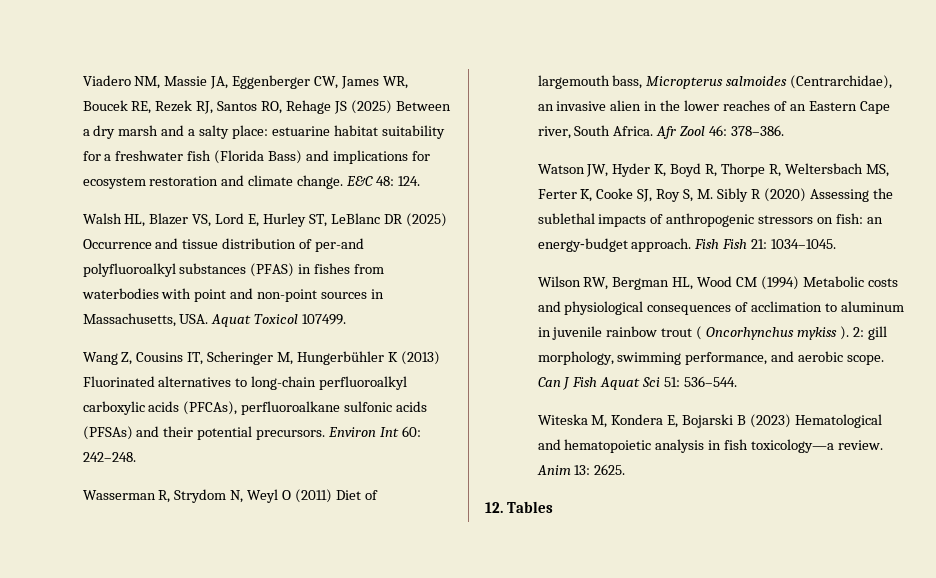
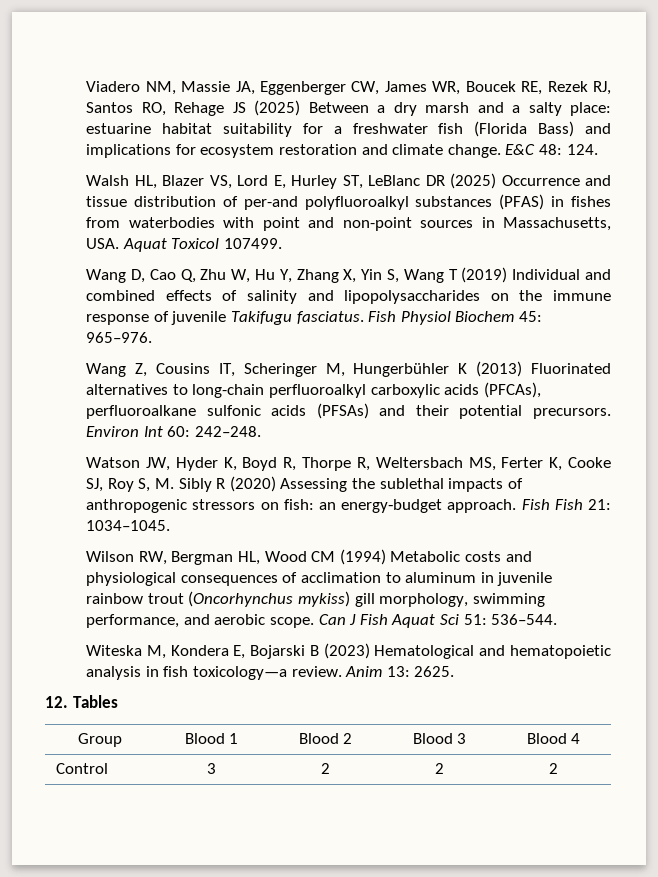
(347, 319) none -> [86,267,611,283] [86,290,611,304] [86,311,542,325] [86,332,153,343] // Wang D, Cao Q, Zhu W, Hu Y, Zhang X, Yin S, Wang T (2019) Individual and combined effects of salinity and lipopolysaccharides on the immune response of juvenile Takifugu fasciatus. Fish Physiol Biochem 45: 965–976.
[82,489,378,503] [537,75,893,89] [537,100,890,114] [537,125,785,139] // Wasserman R, Strydom N, Weyl O (2011) Diet of largemouth bass, Micropterus salmoides (Centrarchidae), an invasive alien in the lower reaches of an Eastern Cape river, South Africa. Afr Zool 46: 378–386. -> (261, 431) none
[696,326,864,340] ( Oncorhynchus mykiss ). 2: -> [188,591,350,607] (Oncorhynchus mykiss)
(553, 507) none -> [78,733,122,747] [184,733,239,744] [298,733,353,744] [412,733,467,744] [526,733,581,744] [56,763,109,774] [207,763,216,774] [321,763,330,774] [435,763,444,774] [549,763,558,774] // Group | Blood 1 | Blood 2 | Blood 3 | Blood 4 // Control | 3 | 2 | 2 | 2

